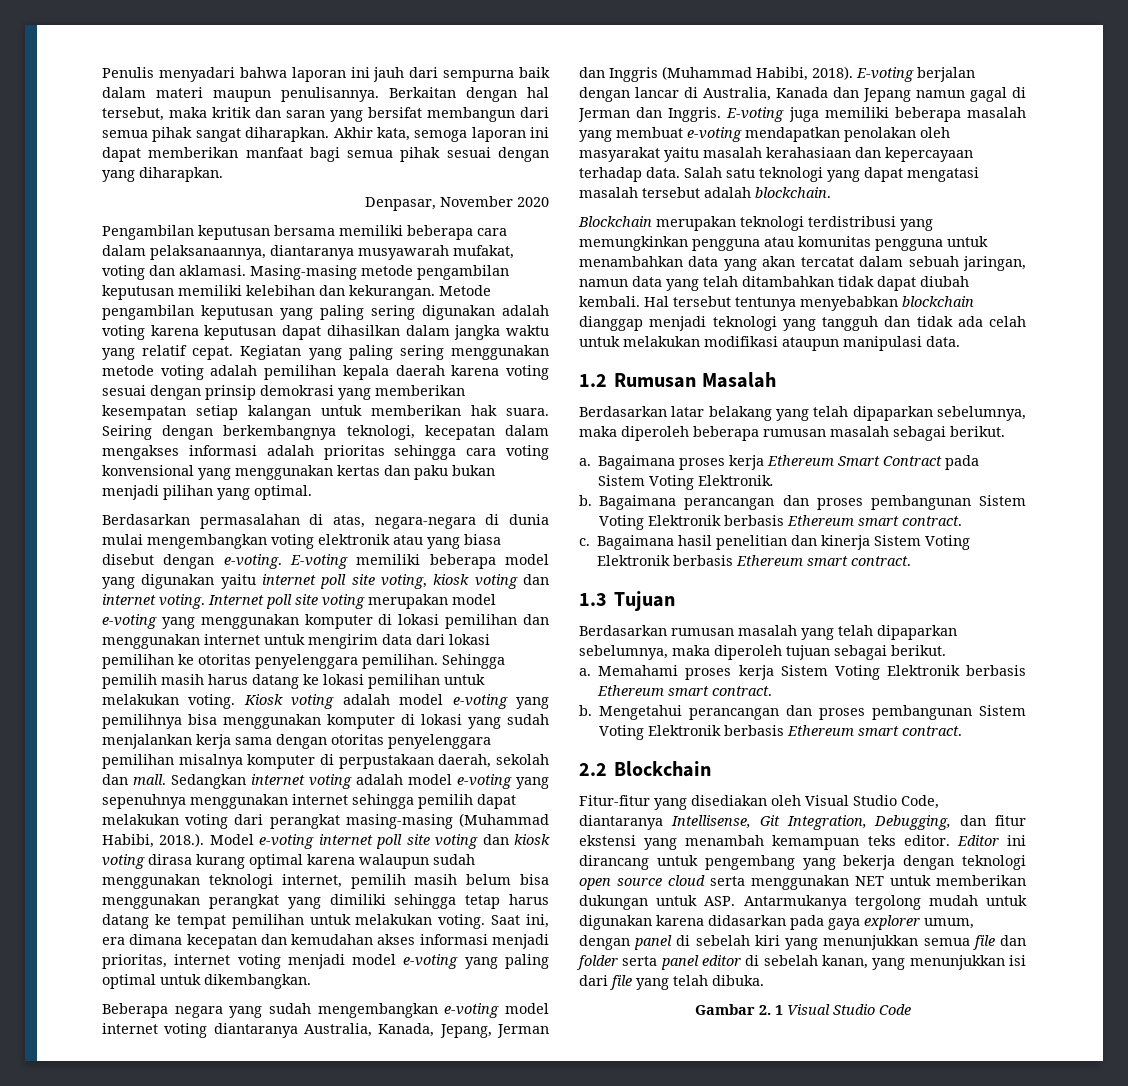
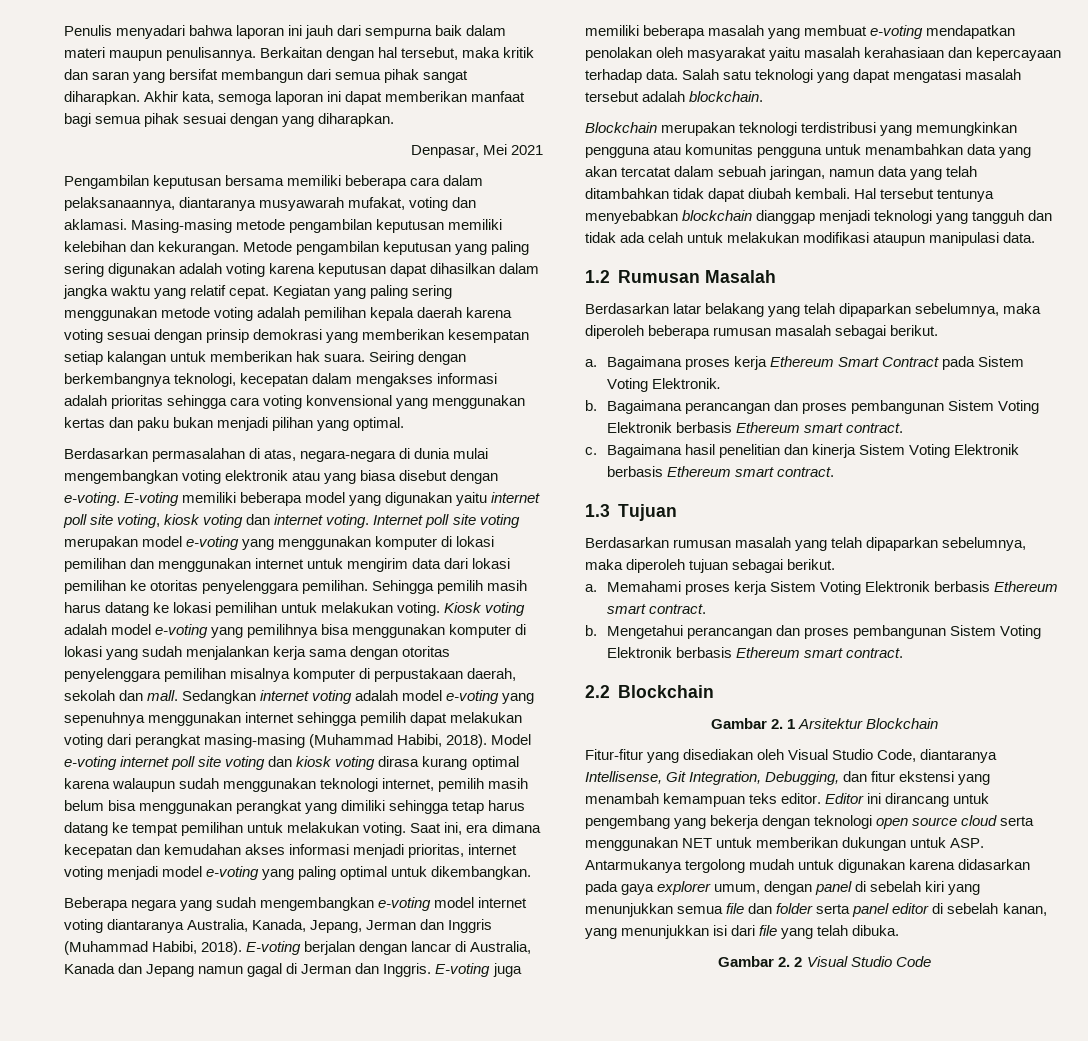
[440,196,549,207] November 2020 -> [482,144,543,155] Mei 2021
[159,833,205,847] 2018.). -> [446,734,488,748] 2018).
(712, 769) none -> [710,718,939,729] // Gambar 2. 1 Arsitektur Blockchain
[774,1005,783,1015] 1 -> [794,957,803,967] 2

